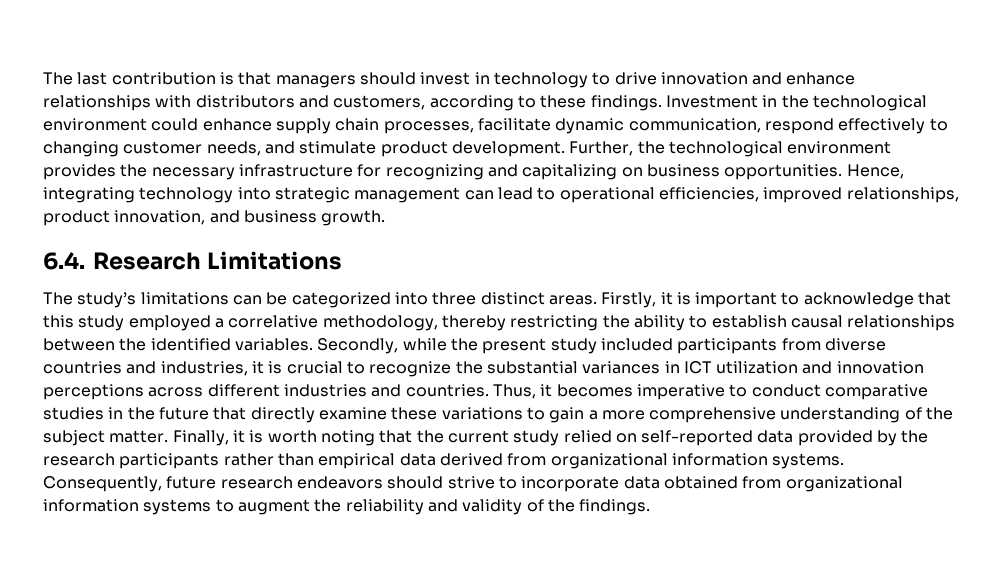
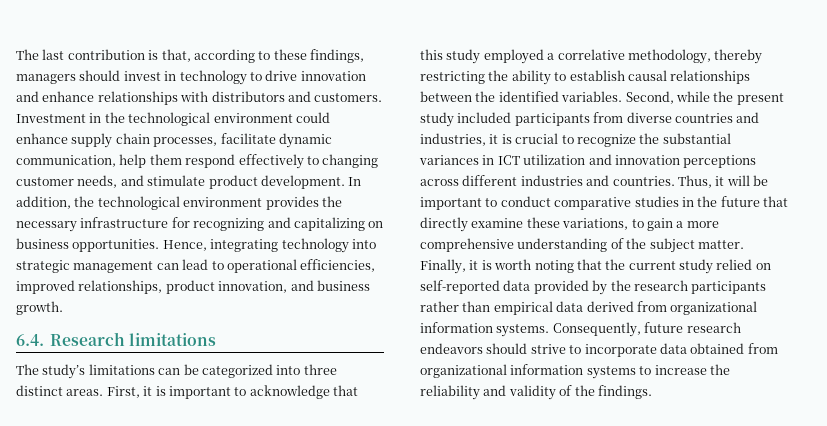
[238,72,272,85] that -> [161,49,364,63] that, according to these findings,
[333,95,662,111] customers, according to these findings. -> [314,93,383,102] customers.
(761, 125) none -> [119,154,182,168] help them
[569,141,634,156] Further, -> [348,177,362,186] [16,196,71,209] In addition,
[207,251,343,270] Limitations -> [129,333,217,346] limitations
[601,292,657,308] Firstly, -> [106,386,140,398] First,
[317,338,399,354] Secondly, -> [625,91,674,104] Second,
[556,384,725,400] becomes imperative -> [726,175,768,186] [420,197,482,210] will be important
[441,407,523,420] variations -> [562,218,629,230] variations,
[237,499,310,515] augment -> [654,365,707,375] increase

